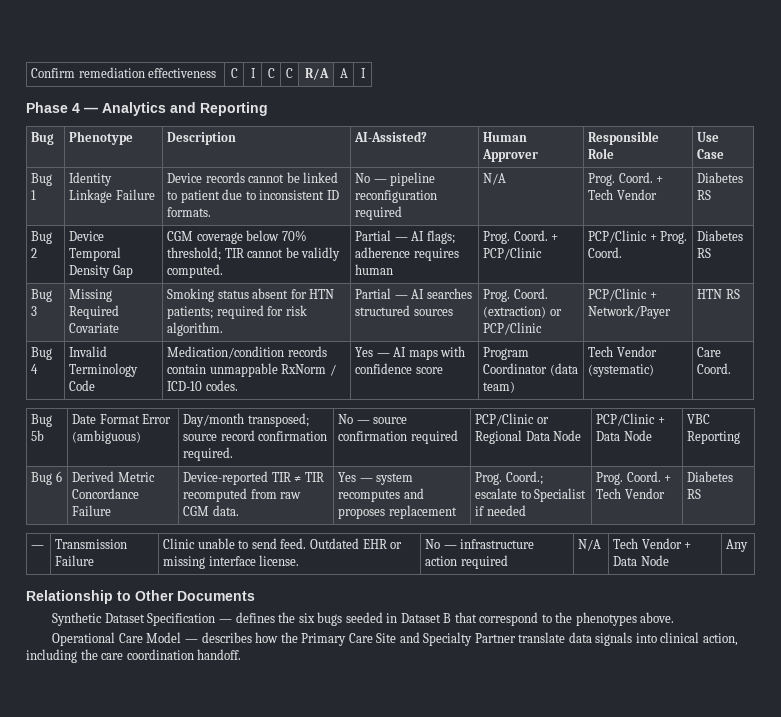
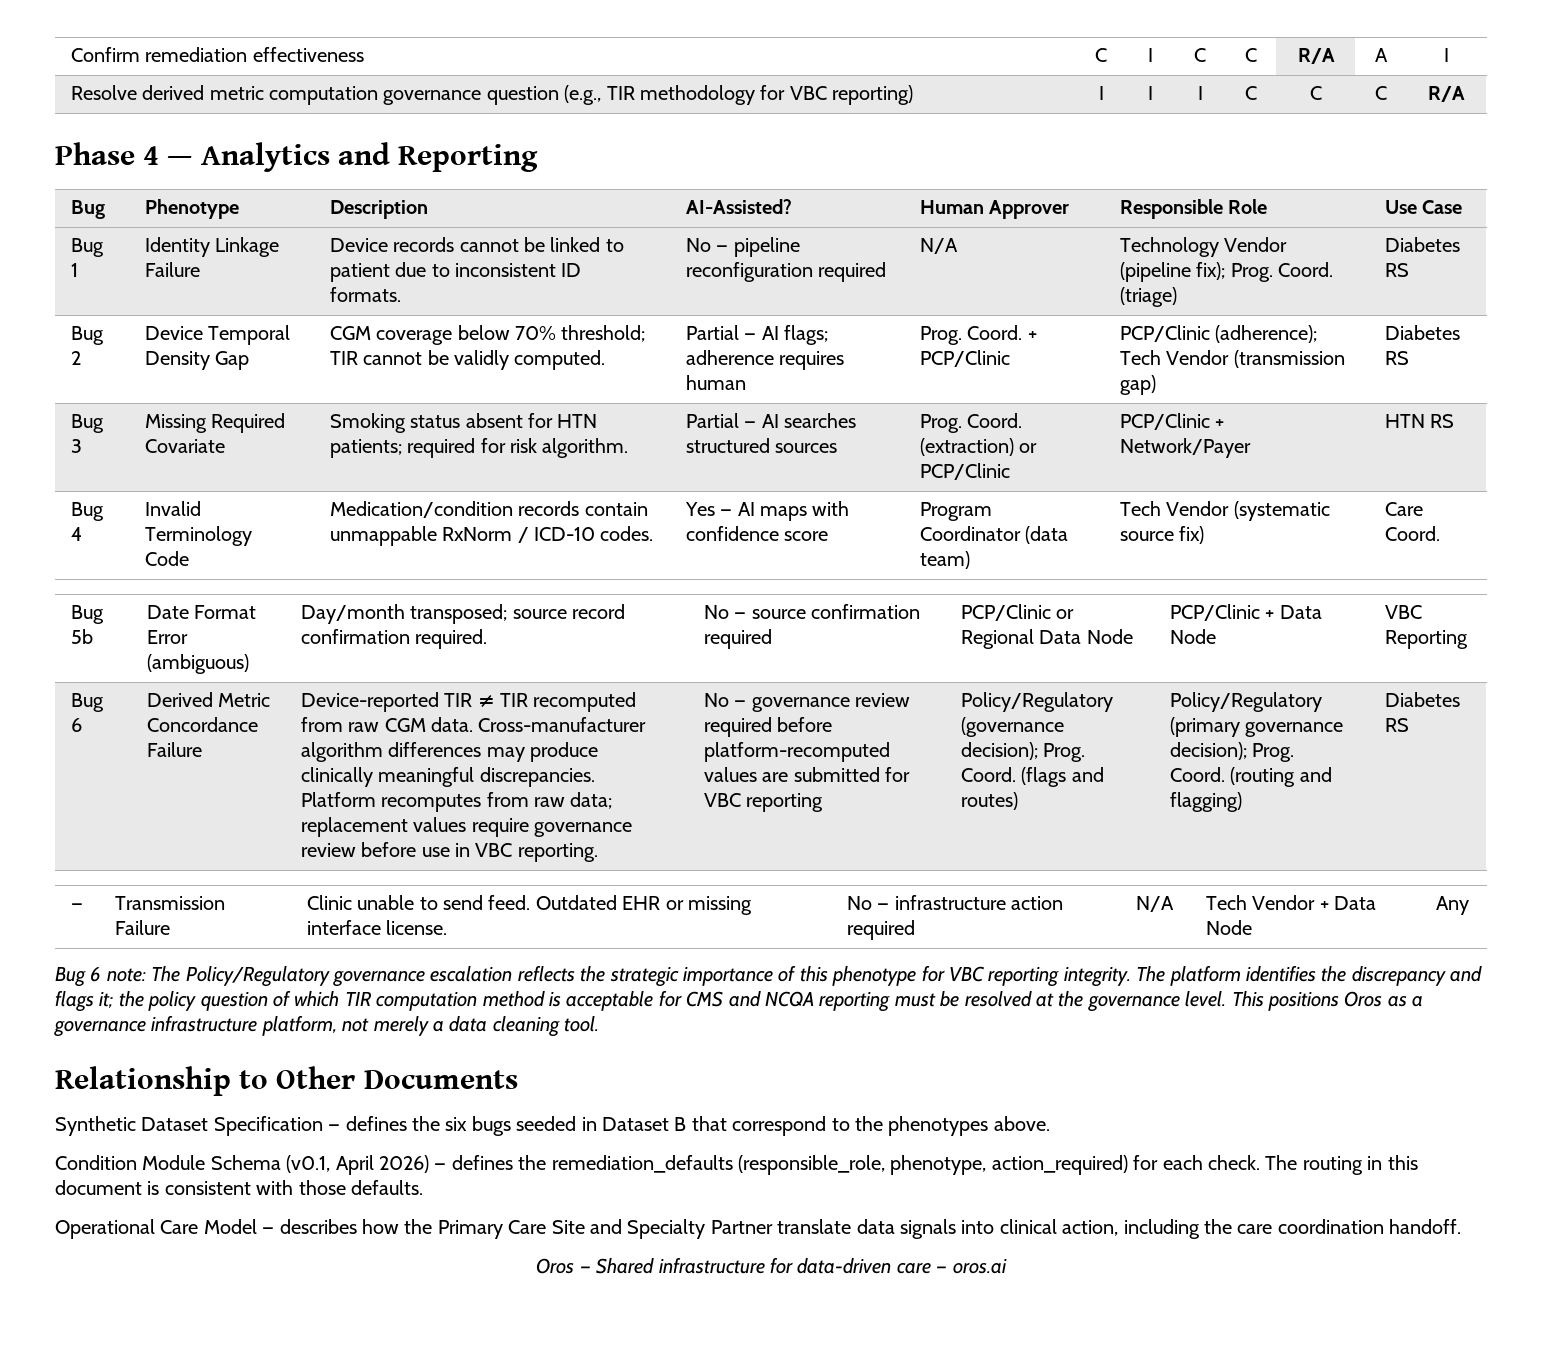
(366, 73) none -> [70,85,914,105] [1098,86,1104,100] [1148,86,1153,100] [1197,86,1203,100] [1245,86,1257,100] [1310,86,1322,100] [1375,86,1387,100] [1428,86,1466,102] // Resolve derived metric computation governance question (e.g., TIR methodology for VBC reporting) | I | I | I | C | C | C | R/A
[588,172,664,186] [588,189,657,200] Prog. Coord. + Tech Vendor -> [1119,237,1288,257] [1119,262,1333,282] [1119,287,1177,307] Technology Vendor (pipeline fix); Prog. Coord. (triage)
[649,231,688,244] [588,247,623,258] + Prog. Coord. -> [1215,325,1318,343] [1119,350,1345,368] [1119,375,1156,395] (adherence); Tech Vendor (transmission gap)
[588,364,655,377] (systematic) -> [1233,501,1330,521] [1119,526,1205,544] (systematic source fix)
[338,472,414,485] [338,488,424,502] [338,505,457,519] [475,471,543,485] [475,488,587,502] [475,505,526,516] [596,471,672,485] [596,488,665,499] | Yes — system recomputes and proposes replacement | Prog. Coord.; escalate to Specialist if needed | Prog. Coord. + Tech Vendor -> [478,717,647,732] [300,742,598,762] [300,767,595,787] [300,792,613,812] [300,817,632,837] [300,842,598,862] [703,693,910,712] [703,717,833,737] [703,742,890,762] [703,767,910,782] [703,793,824,812] [960,692,1113,712] [960,717,1064,737] [960,742,1086,762] [960,767,1104,787] [960,792,1018,810] [1169,692,1322,712] [1169,717,1344,737] [1169,742,1295,762] [1169,767,1332,787] [1169,792,1242,812] Cross-manufacturer algorithm differences may produce clinically meaningful discrepancies. Platform recomputes from raw data; replacement values require governance review before use in VBC reporting. | No — governance review required before platform-recomputed values are submitted for VBC reporting | Policy/Regulatory (governance decision); Prog. Coord. (flags and routes) | Policy/Regulatory (primary governance decision); Prog. Coord. (routing and flagging)
(749, 545) none -> [55,966,1483,987] [55,991,1424,1012] [54,1016,600,1037] // Bug 6 note: The Policy/Regulatory governance escalation reflects the strategic importance of this phenotype for VBC reporting integrity. The platform identifies the discrepancy and flags it; the policy question of which TIR computation method is acceptable for CMS and NCQA reporting must be resolved at the governance level. This positions Oros as a governance infrastructure platform, not merely a data cleaning tool.
(675, 617) none -> [55,1155,1418,1175] [55,1180,423,1195] // Condition Module Schema (v0.1, April 2026) — defines the remediation_defaults (responsible_role, phenotype, action_required) for each check. The routing in this document is consistent with those defaults.
(242, 654) none -> [536,1258,1007,1274] // Oros — Shared infrastructure for data-driven care — oros.ai

